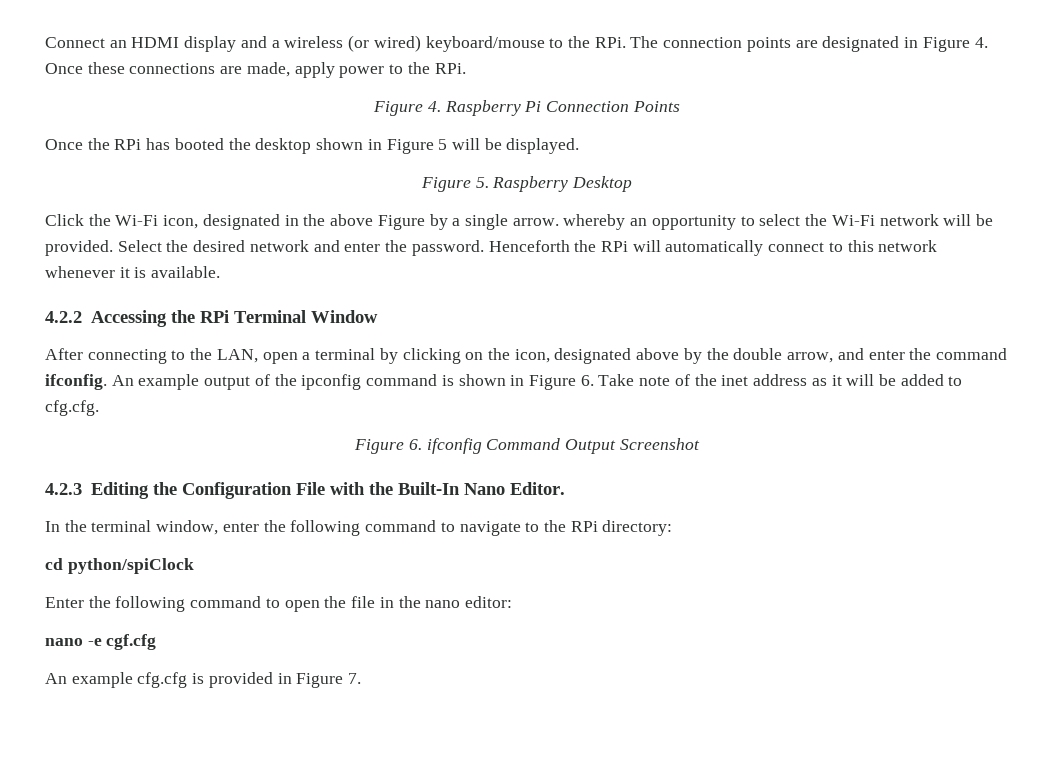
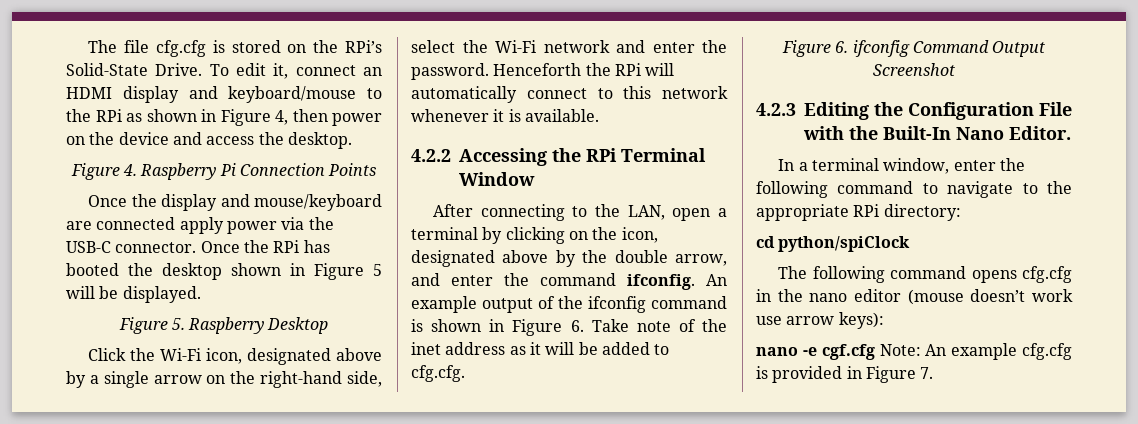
[45,35,988,52] [45,62,466,78] Connect an HDMI display and a wireless (or wired) keyboard/mouse to the RPi. The connection points are designated in Figure 4. Once these connections are made, apply power to the RPi. -> [88,40,382,57] [66,63,382,79] [66,86,382,103] [66,109,382,126] [66,132,352,149] The file cfg.cfg is stored on the RPi’s Solid-State Drive. To edit it, connect an HDMI display and keyboard/mouse to the RPi as shown in Figure 4, then power on the device and access the desktop.
(110, 144) none -> [161,194,382,211] [66,217,334,234] [66,240,269,253] display and mouse/keyboard are connected apply power via the USB-C connector. Once the
[284,214,993,230] [45,240,246,256] in the above Figure by a single arrow. whereby an opportunity to select the Wi-Fi network will be provided. Select the desired -> [335,348,382,361] [66,371,382,388] [411,40,536,53] above by a single arrow on the right-hand side, select the Wi-Fi
[301,374,362,390] ipconfig -> [588,296,646,313] ifconfig
[64,520,87,532] the -> [798,162,808,171] a
(566, 526) none -> [756,204,849,221] appropriate
[45,596,512,612] Enter the following command to open the file in the nano editor: -> [778,266,1072,283] [756,289,1073,305] [756,312,884,329] The following command opens cfg.cfg in the nano editor (mouse doesn’t work use arrow keys):
(157, 642) // -> [879,344,921,356] Note:

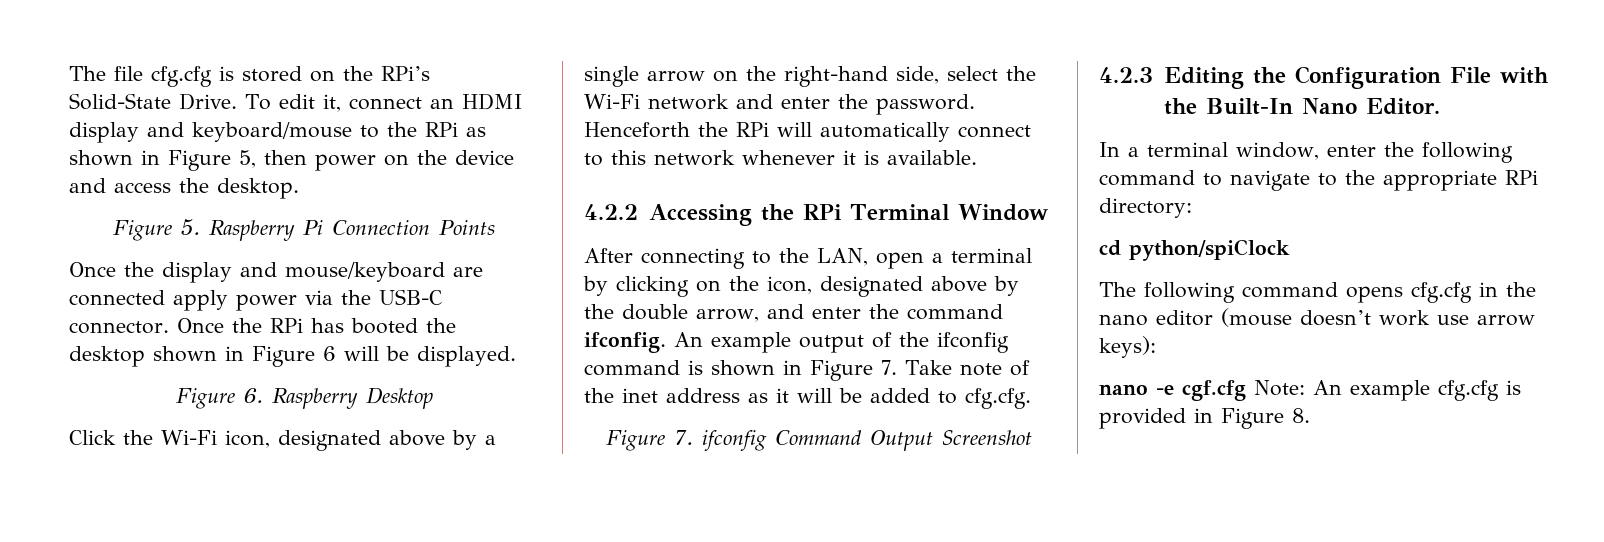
[275,110,288,125] 4, -> [239,150,256,168] 5,
[123,164,138,176] 4. -> [181,219,201,236] 5.
[373,264,382,276] 5 -> [323,346,336,361] 6
[171,318,185,330] 5. -> [243,388,263,403] 6.
[570,320,584,332] 6. -> [881,360,897,375] 7.
[835,41,849,53] 6. -> [674,430,693,445] 7.
[920,367,934,379] 7. -> [1292,408,1310,423] 8.

